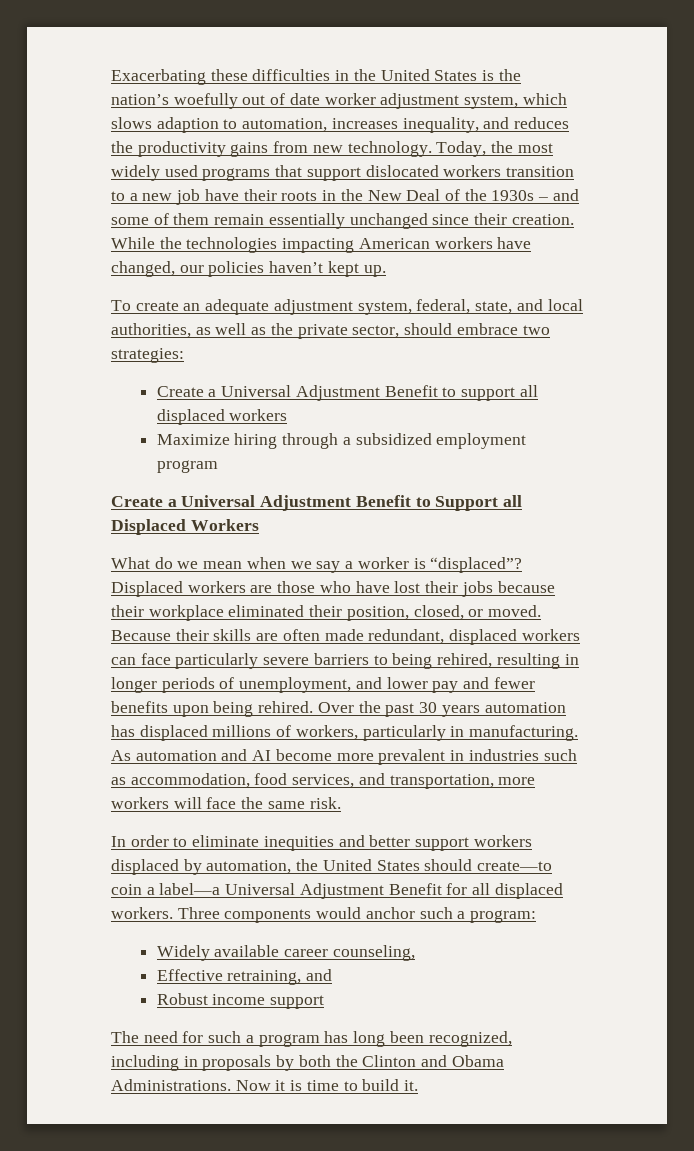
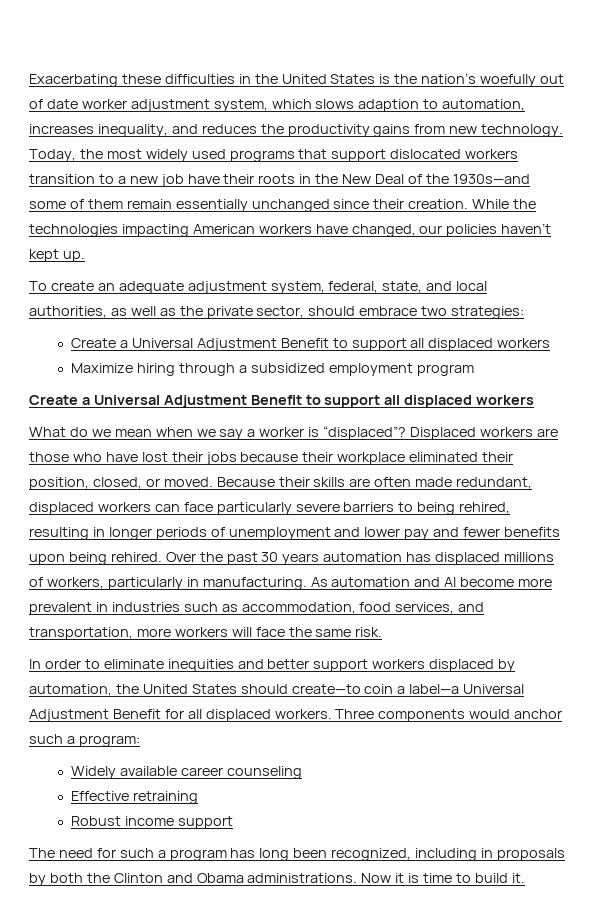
[491,189,579,201] 1930s – and -> [452,174,530,184] 1930s—and
[435,495,523,511] [111,519,259,535] Support all Displaced Workers -> [324,395,535,408] support all displaced workers
[239,677,352,693] unemployment, -> [228,527,331,540] unemployment
[332,945,415,961] counseling, -> [226,766,302,779] counseling
[227,969,333,985] retraining, and -> [132,791,198,804] retraining
[111,1079,231,1091] Administrations. -> [247,873,358,883] administrations.

